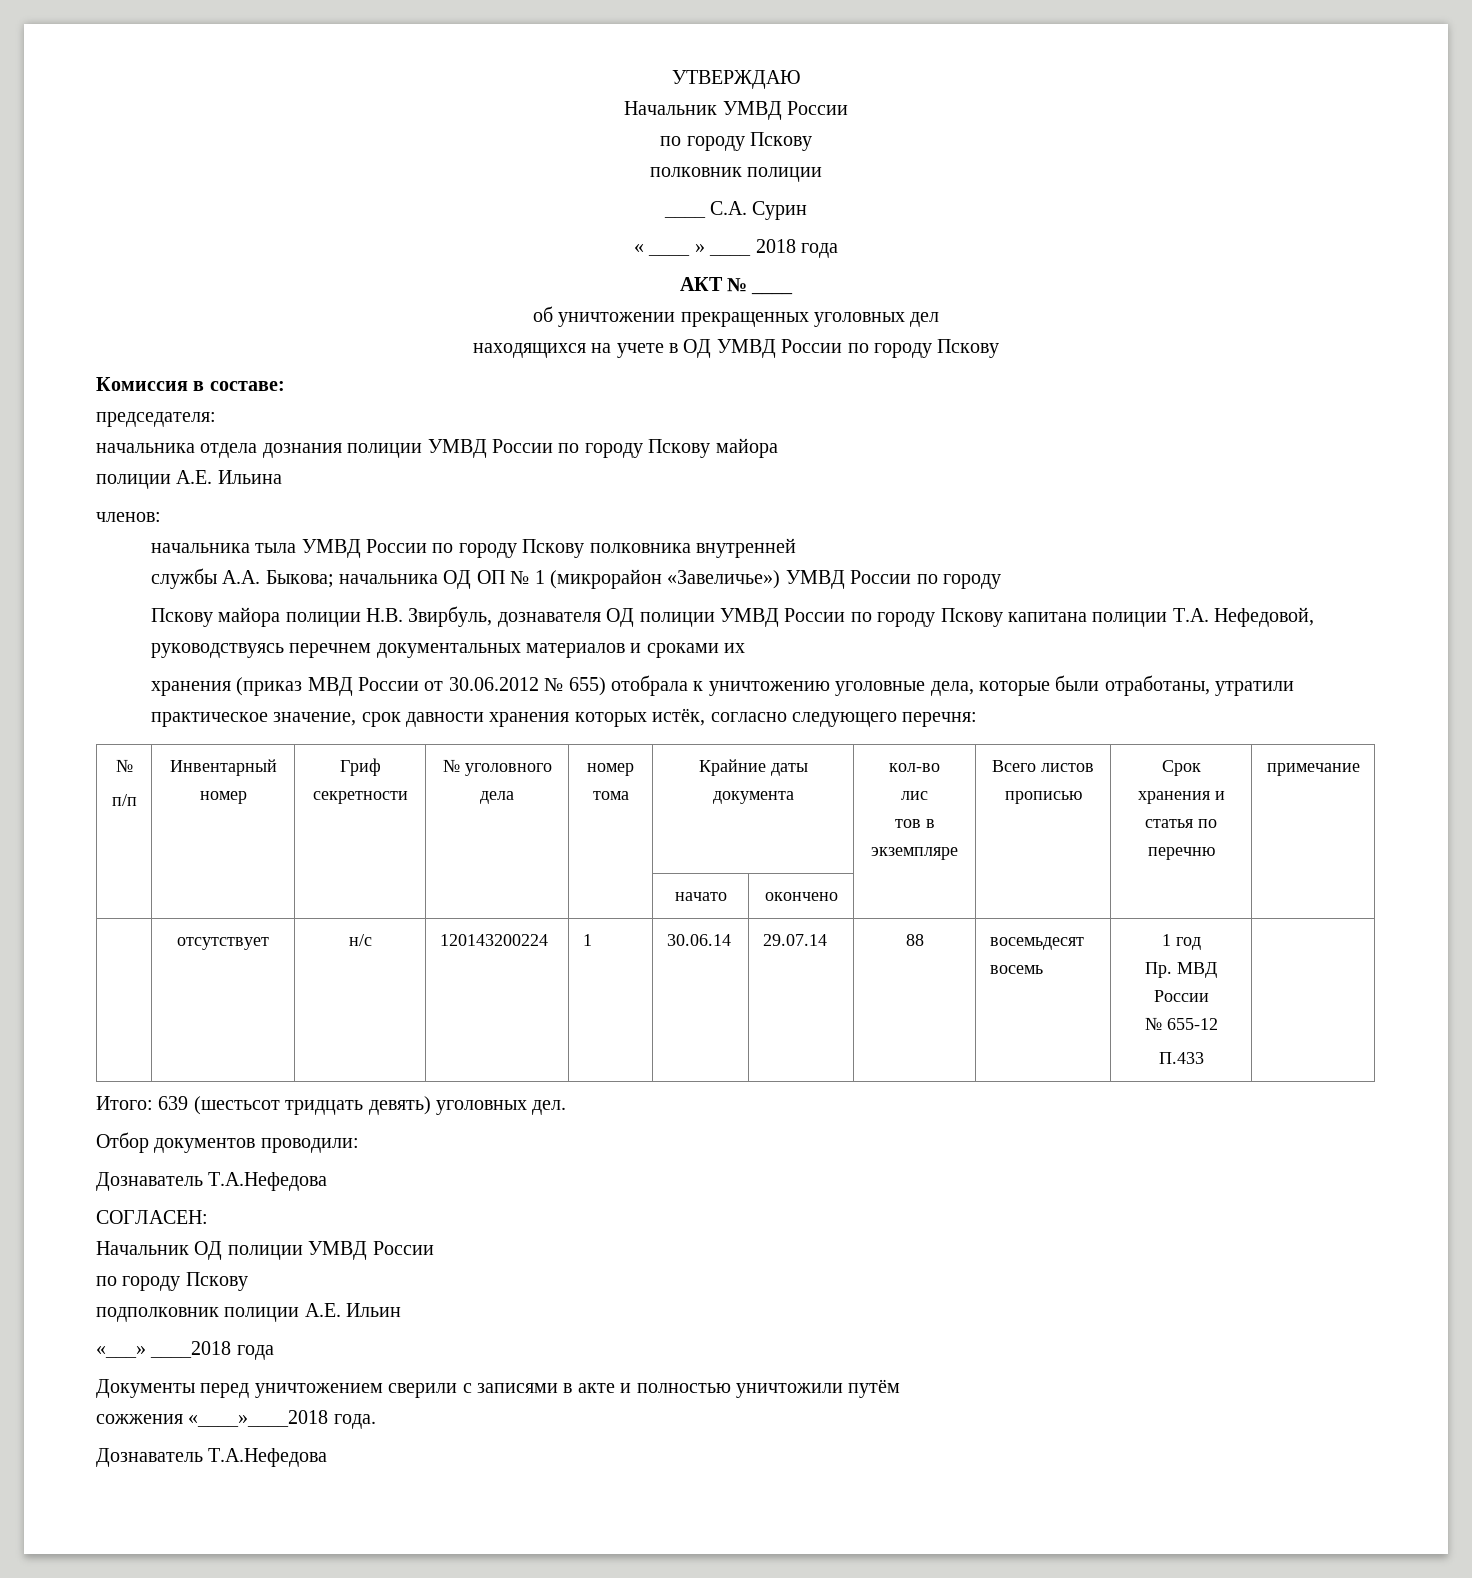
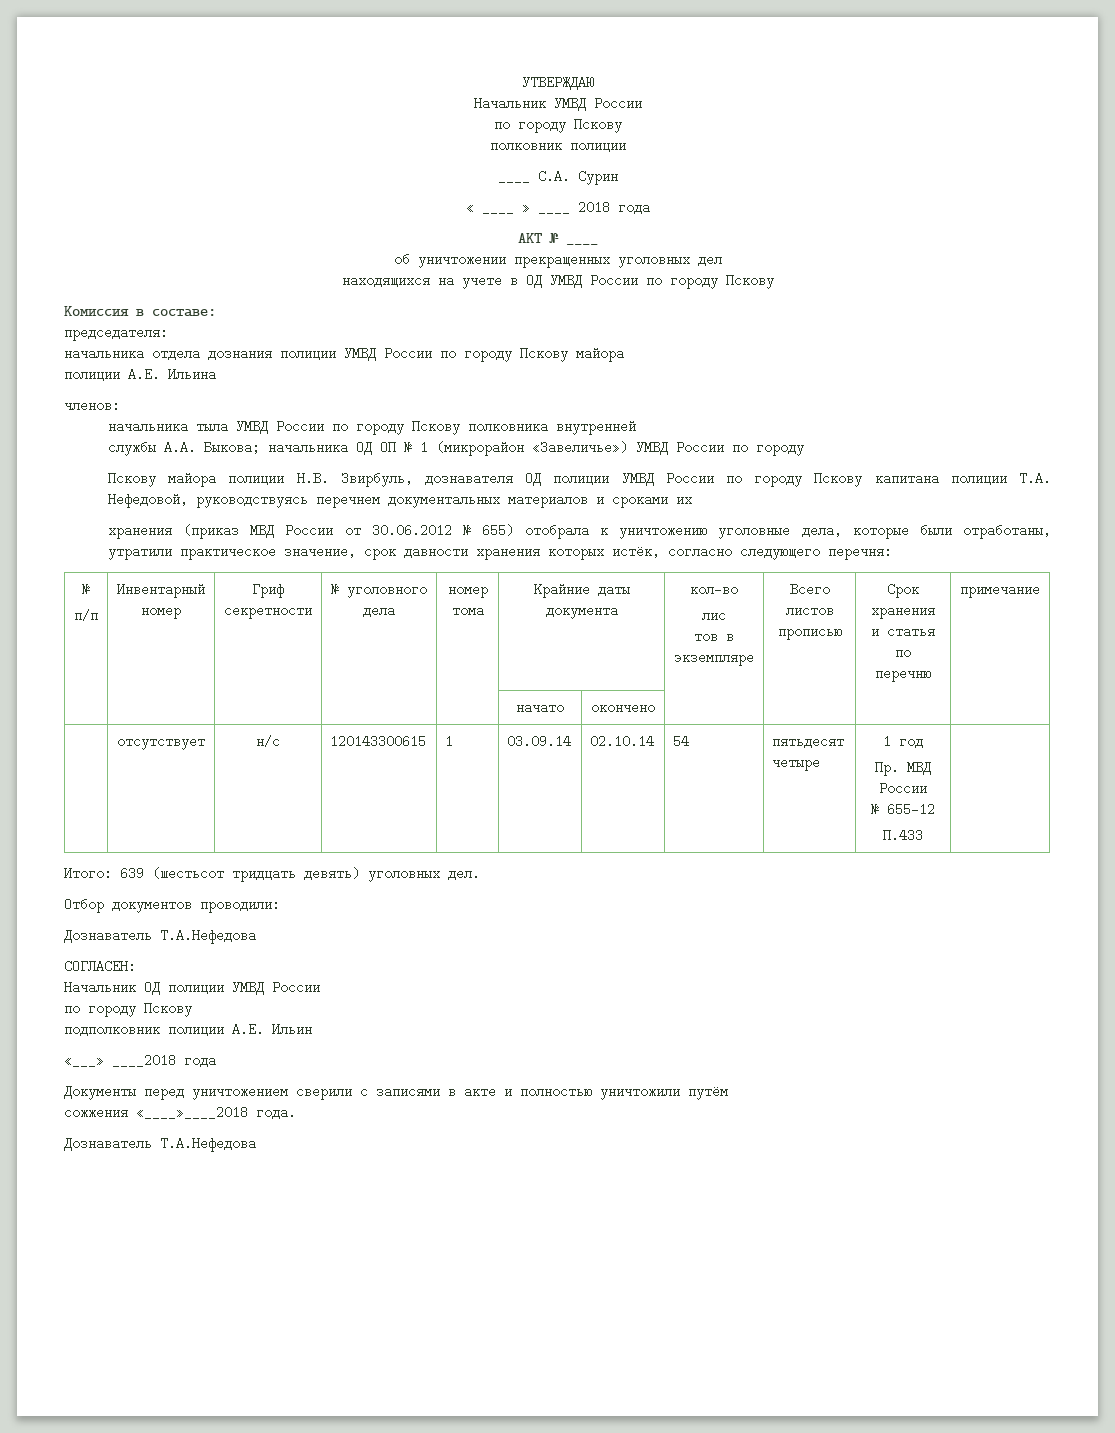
[439,934,548,946] [582,934,592,946] [666,934,731,946] [762,934,827,946] [905,934,924,946] [989,937,1084,950] [989,965,1043,974] 120143200224 | 1 | 30.06.14 | 29.07.14 | 88 | восемьдесят восемь -> [330,735,427,748] [445,735,454,748] [507,735,572,748] [590,735,655,748] [673,735,690,748] [772,733,845,749] [772,754,821,771] 120143300615 | 1 | 03.09.14 | 02.10.14 | 54 | пятьдесят четыре

